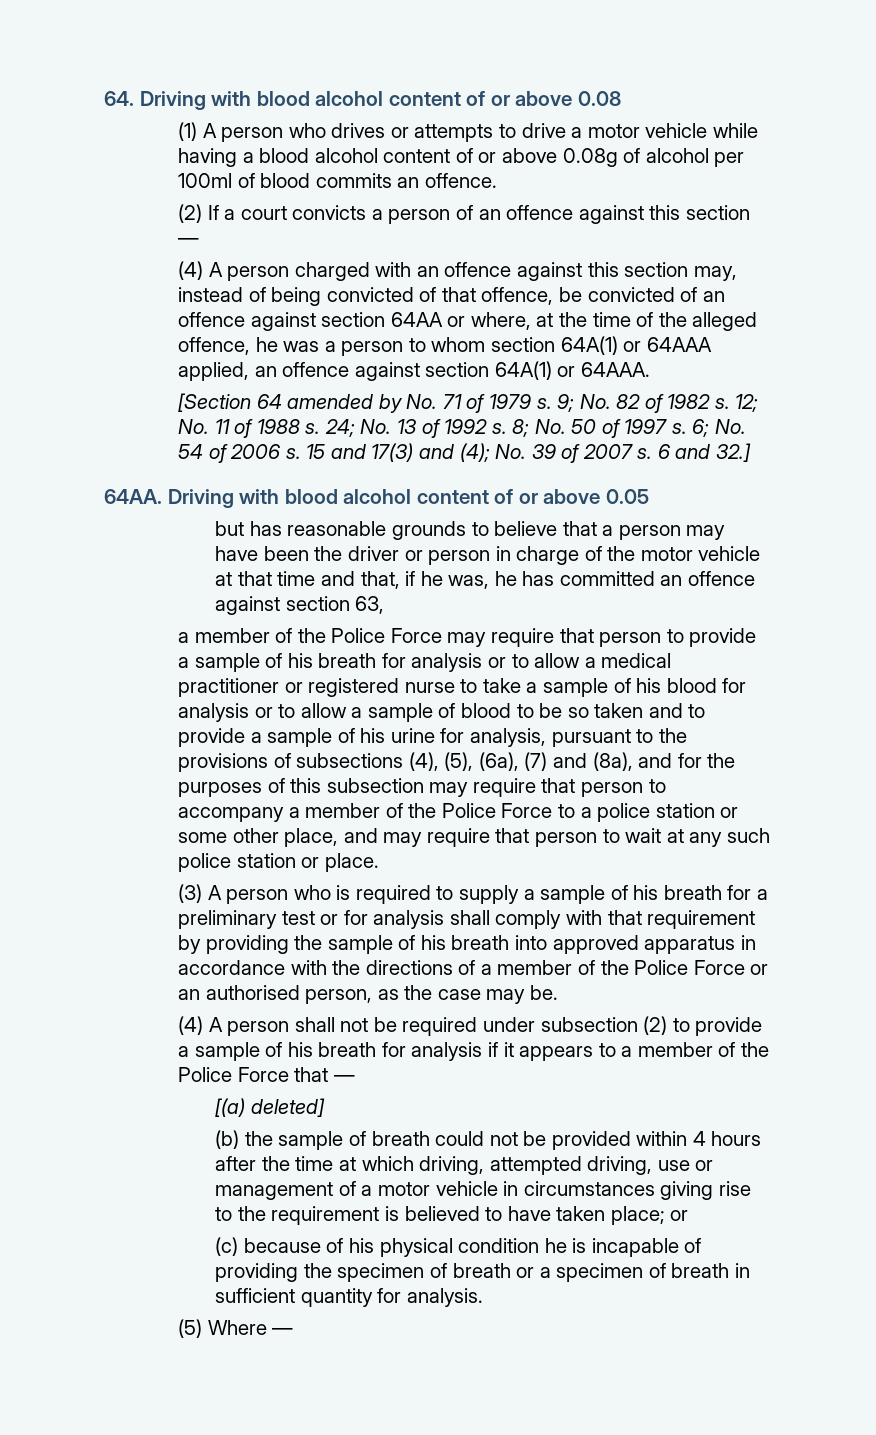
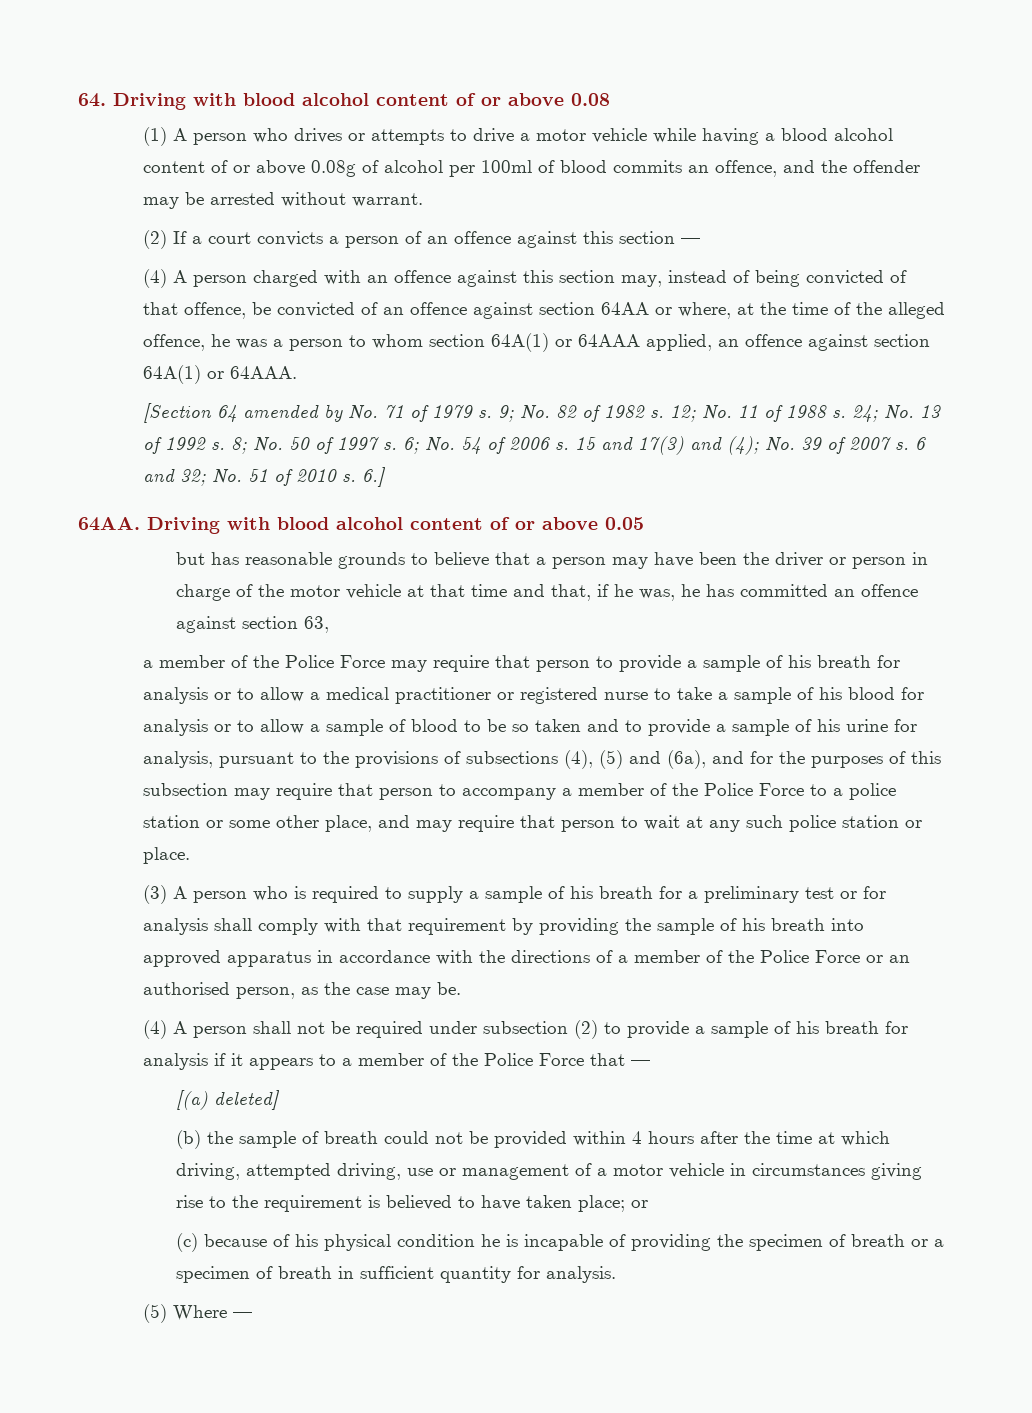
[424,173,497,188] offence. -> [715,160,921,177] [143,192,424,209] offence, and the offender may be arrested without warrant.
[715,443,751,462] 32.] -> [180,467,387,487] 32; No. 51 of 2010 s. 6.]
[444,752,633,771] (5), (6a), (7) and (8a), -> [599,750,707,769] (5) and (6a),

